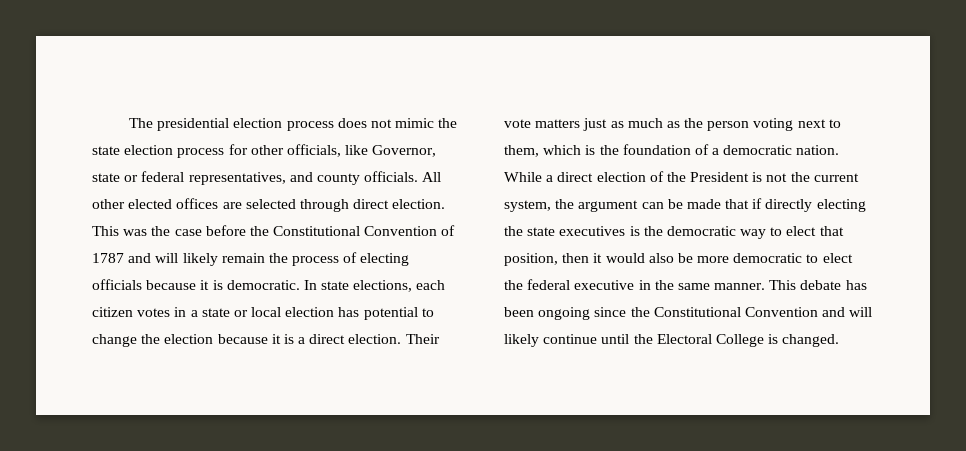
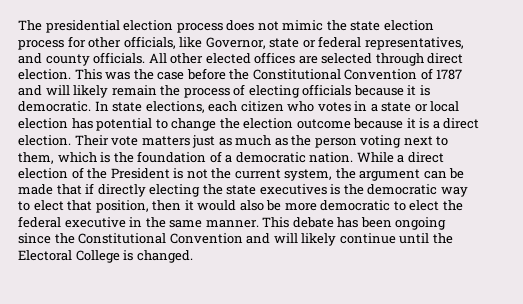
(133, 312) none -> [287,101,315,112] who
(214, 339) none -> [296,119,351,129] outcome

